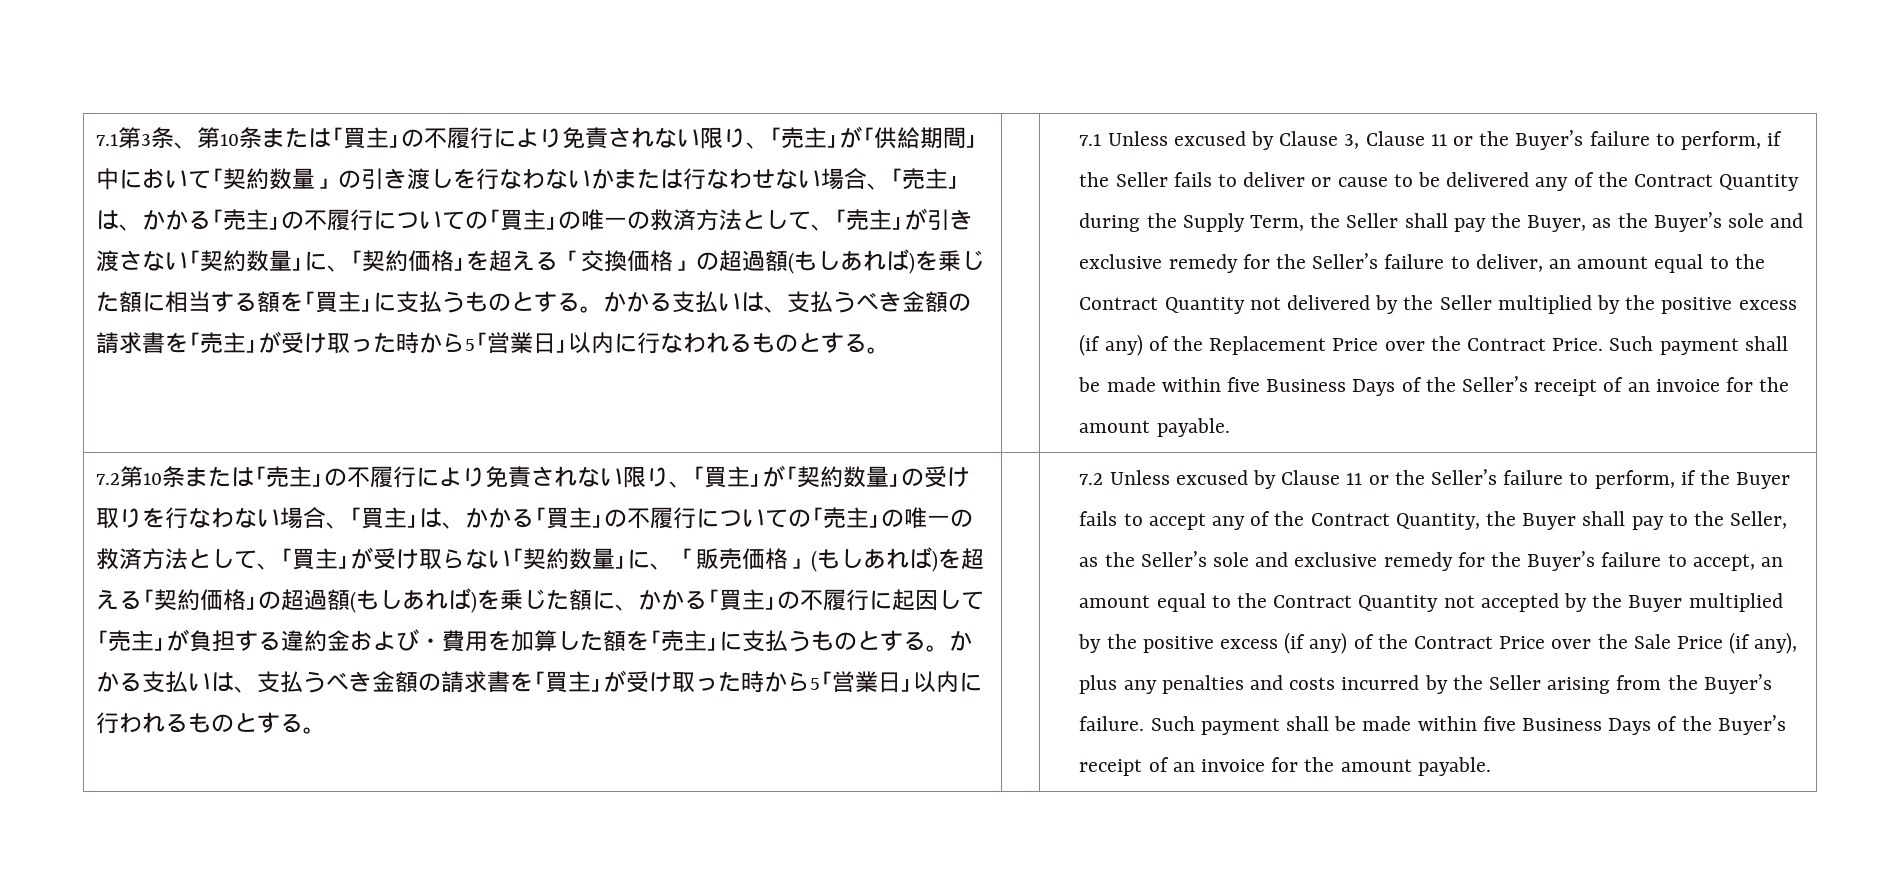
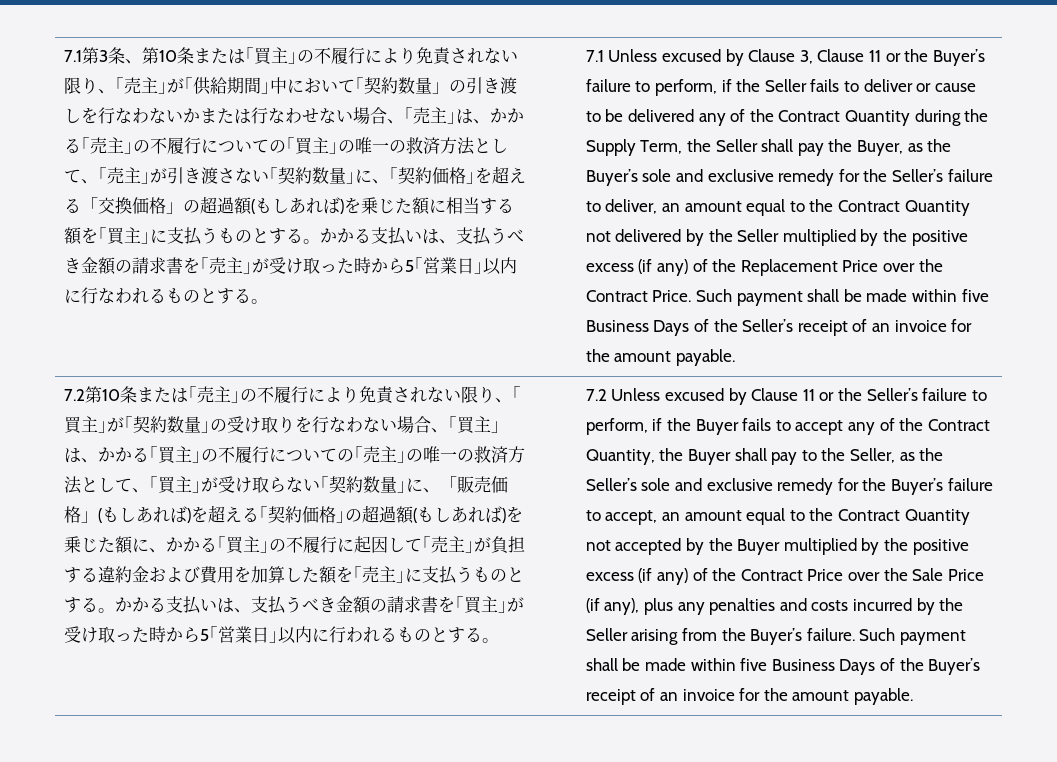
[419,638,443,649] ・ -> (201, 574) none

